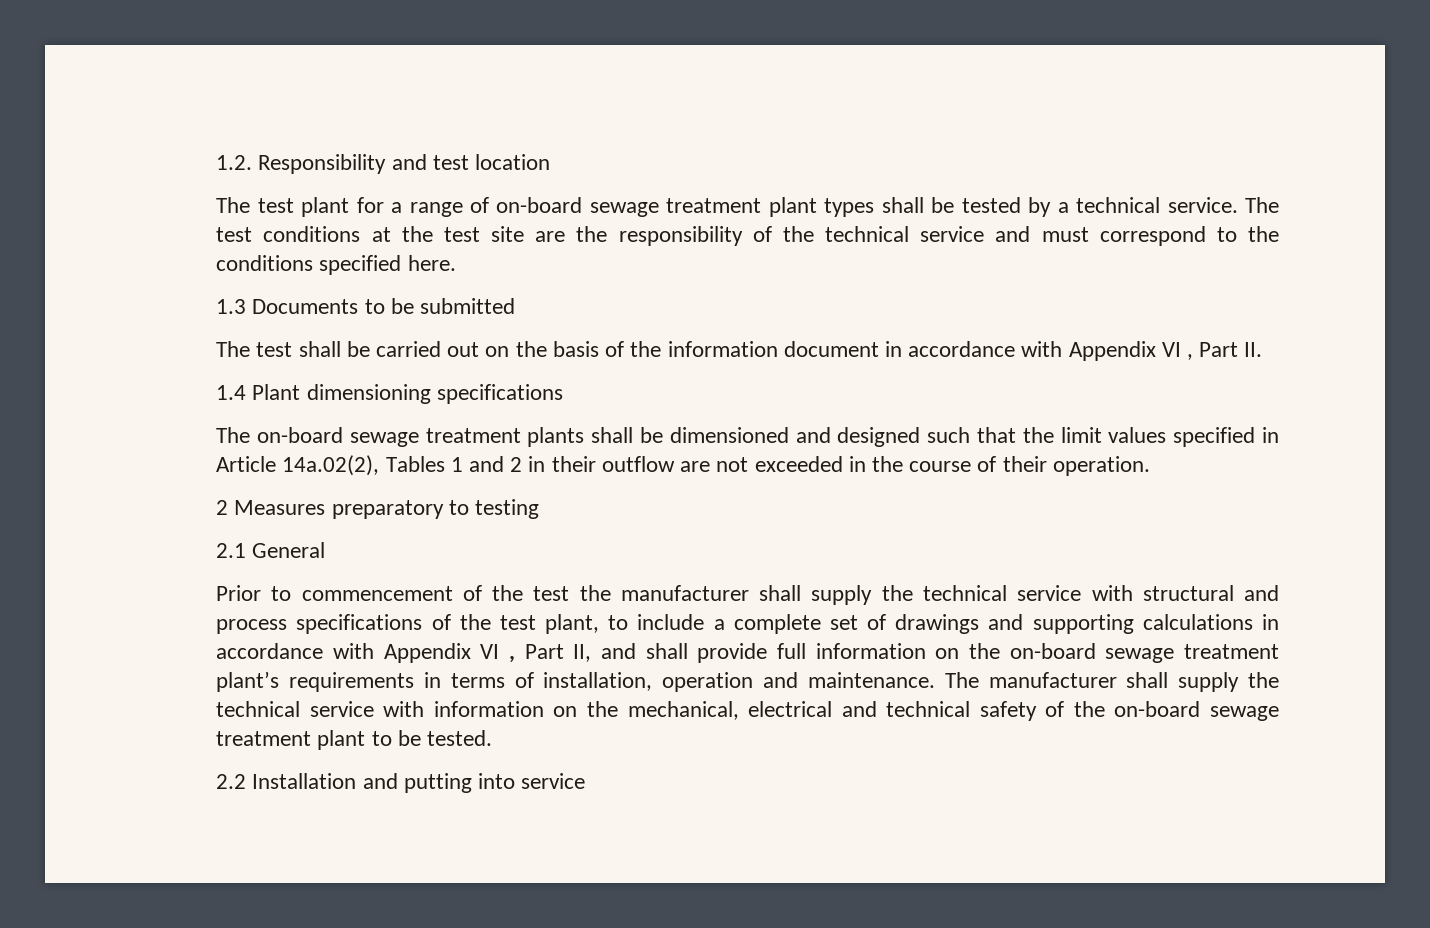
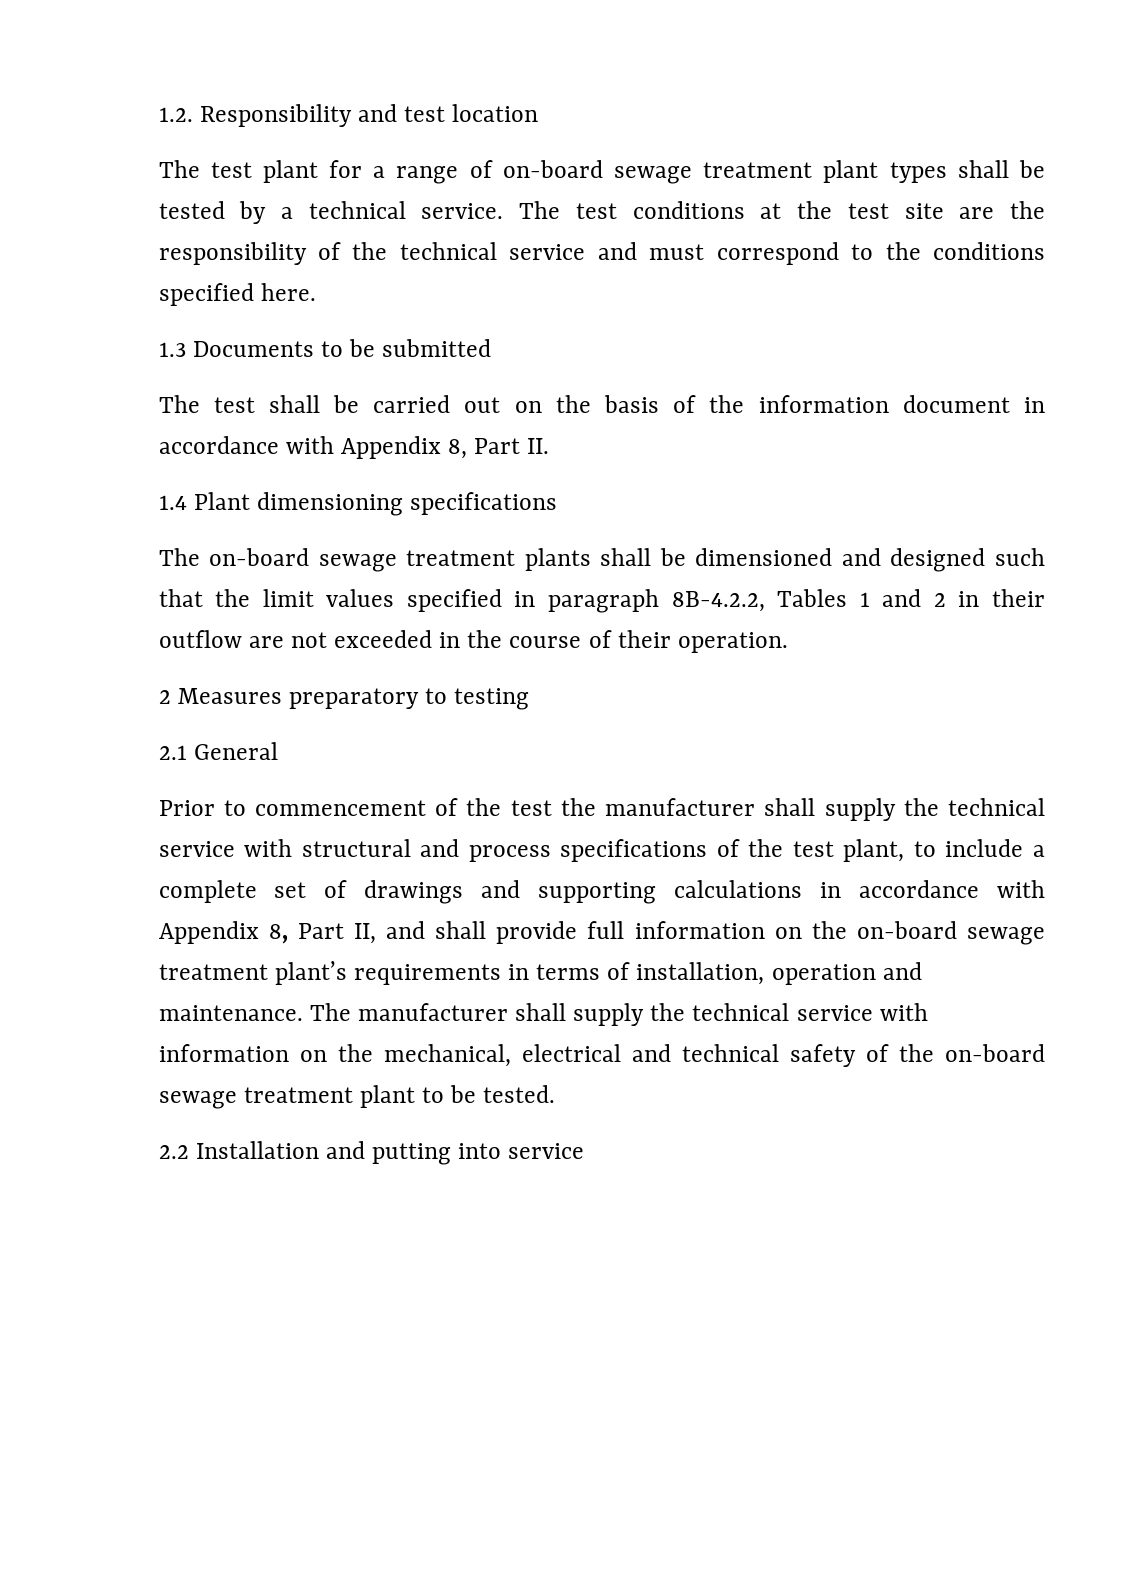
[1161,342,1194,360] VI , -> [448,439,468,459] 8,
[216,455,380,476] Article 14a.02(2), -> [547,589,765,613] paragraph 8B-4.2.2,
[480,644,515,663] VI , -> [268,924,288,944] 8,

